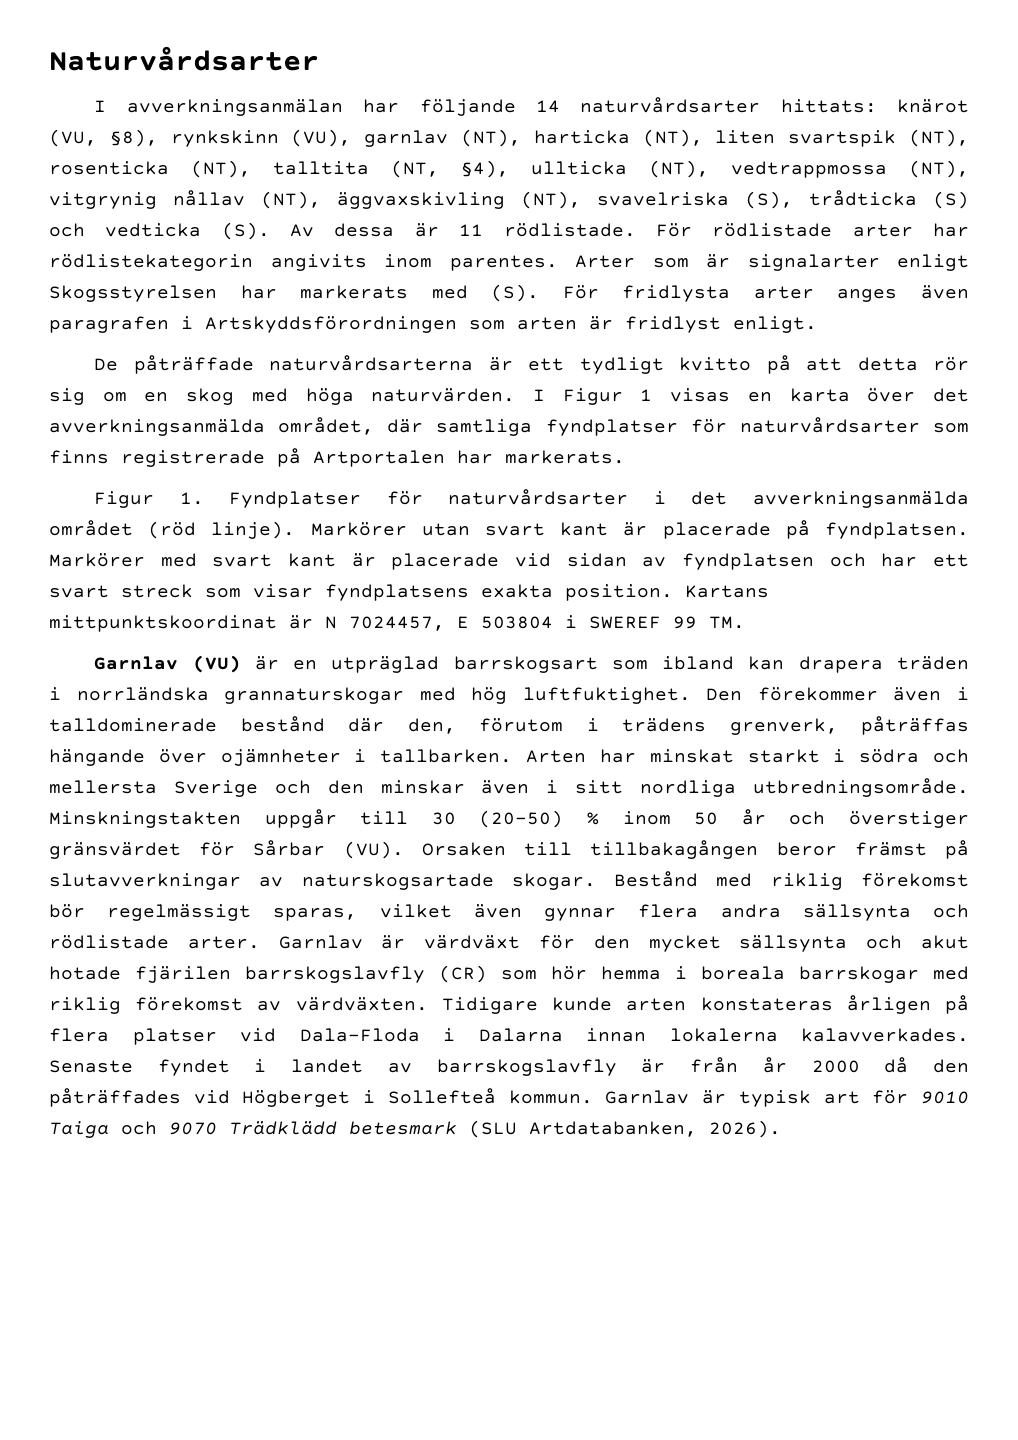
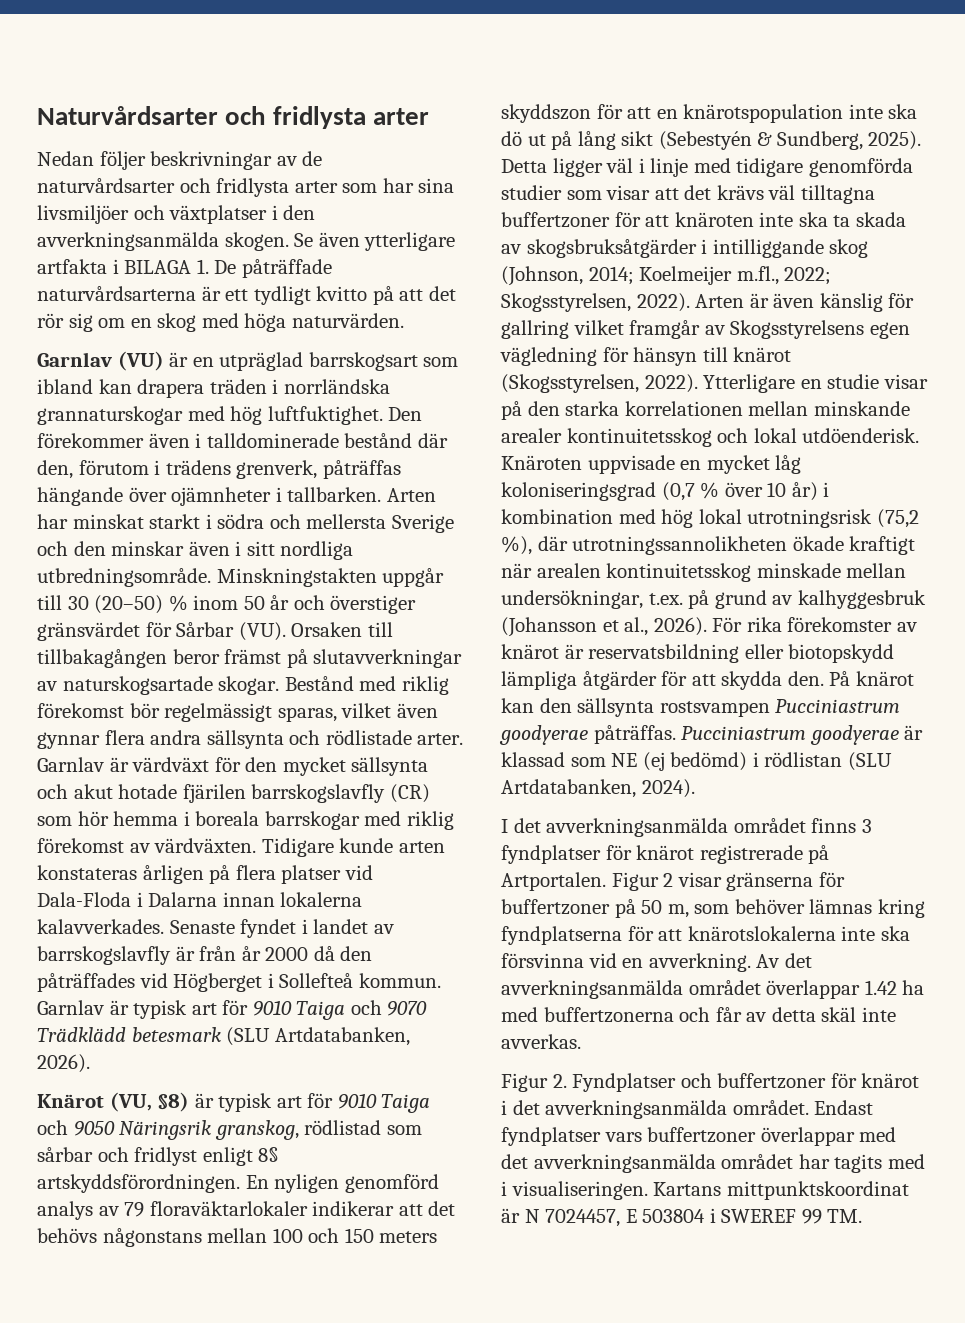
[94,97,970,116] [49,129,969,147] [49,160,969,178] [49,190,969,209] [49,222,970,240] [49,254,969,271] [49,284,969,302] [49,316,817,333] // I avverkningsanmälan har följande 14 naturvårdsarter hittats: knärot (VU, §8), rynkskinn (VU), garnlav (NT), harticka (NT), liten svartspik (NT), rosenticka (NT), talltita (NT, §4), ullticka (NT), vedtrappmossa (NT), vitgrynig nållav (NT), äggvaxskivling (NT), svavelriska (S), trådticka (S) och vedticka (S). Av dessa är 11 rödlistade. För rödlistade arter har rödlistekategorin angivits inom parentes. Arter som är signalarter enligt Skogsstyrelsen har markerats med (S). För fridlysta arter anges även paragrafen i Artskyddsförordningen som arten är fridlyst enligt. // -> [225,106,429,129] [37,151,323,170] [37,178,455,197] [37,205,316,224] [37,232,456,251] [37,259,209,274] och fridlysta arter // Nedan följer beskrivningar av de naturvårdsarter och fridlysta arter som har sina livsmiljöer och växtplatser i den avverkningsanmälda skogen. Se även ytterligare artfakta i BILAGA 1.
[857,357,918,371] detta -> [428,286,456,301] det
[533,388,969,405] [49,417,969,436] [49,448,625,467] [94,489,970,508] [49,520,970,539] [49,553,969,570] [49,584,769,601] [49,615,745,632] I Figur 1 visas en karta över det avverkningsanmälda området, där samtliga fyndplatser för naturvårdsarter som finns registrerade på Artportalen har markerats. // Figur 1. Fyndplatser för naturvårdsarter i det avverkningsanmälda området (röd linje). Markörer utan svart kant är placerade på fyndplatsen. Markörer med svart kant är placerade vid sidan av fyndplatsen och har ett svart streck som visar fyndplatsens exakta position. Kartans mittpunktskoordinat är N 7024457, E 503804 i SWEREF 99 TM. -> (404, 320) none
(781, 1129) none -> [37,1092,431,1113] [37,1120,422,1140] [37,1147,280,1166] [37,1174,439,1193] [37,1201,456,1220] [37,1228,438,1247] [501,104,918,123] [501,131,922,150] [501,158,913,177] [501,185,875,204] [501,212,906,228] [501,239,869,258] [501,266,832,286] [501,293,915,312] [501,320,910,339] [500,347,792,366] [501,374,928,393] [501,401,910,420] [501,428,920,447] [501,455,802,474] [501,482,830,501] [501,509,919,528] [501,536,916,555] [501,563,907,582] [501,590,926,609] [501,617,917,637] [501,644,895,663] [501,671,914,690] [501,698,901,717] [499,725,924,745] [501,752,892,771] [501,779,695,798] [501,818,872,837] [501,845,830,864] [501,872,845,891] [501,899,925,918] [501,926,910,945] [501,953,812,972] [501,980,925,999] [501,1007,896,1023] [501,1034,581,1049] [501,1073,920,1092] [501,1100,874,1119] [501,1127,897,1146] [501,1154,925,1173] [501,1181,909,1200] [501,1208,863,1227] // Knärot (VU, §8) är typisk art för 9010 Taiga och 9050 Näringsrik granskog, rödlistad som sårbar och fridlyst enligt 8§ artskyddsförordningen. En nyligen genomförd analys av 79 floraväktarlokaler indikerar att det behövs någonstans mellan 100 och 150 meters skyddszon för att en knärotspopulation inte ska dö ut på lång sikt (Sebestyén & Sundberg, 2025). Detta ligger väl i linje med tidigare genomförda studier som visar att det krävs väl tilltagna buffertzoner för att knäroten inte ska ta skada av skogsbruksåtgärder i intilliggande skog (Johnson, 2014; Koelmeijer m.fl., 2022; Skogsstyrelsen, 2022). Arten är även känslig för gallring vilket framgår av Skogsstyrelsens egen vägledning för hänsyn till knärot (Skogsstyrelsen, 2022). Ytterligare en studie visar på den starka korrelationen mellan minskande arealer kontinuitetsskog och lokal utdöenderisk. Knäroten uppvisade en mycket låg koloniseringsgrad (0,7 % över 10 år) i kombination med hög lokal utrotningsrisk (75,2 %), där utrotningssannolikheten ökade kraftigt när arealen kontinuitetsskog minskade mellan undersökningar, t.ex. på grund av kalhyggesbruk (Johansson et al., 2026). För rika förekomster av knärot är reservatsbildning eller biotopskydd lämpliga åtgärder för att skydda den. På knärot kan den sällsynta rostsvampen Pucciniastrum goodyerae påträffas. Pucciniastrum goodyerae är klassad som NE (ej bedömd) i rödlistan (SLU Artdatabanken, 2024). // I det avverkningsanmälda området finns 3 fyndplatser för knärot registrerade på Artportalen. Figur 2 visar gränserna för buffertzoner på 50 m, som behöver lämnas kring fyndplatserna för att knärotslokalerna inte ska försvinna vid en avverkning. Av det avverkningsanmälda området överlappar 1.42 ha med buffertzonerna och får av detta skäl inte avverkas. // Figur 2. Fyndplatser och buffertzoner för knärot i det avverkningsanmälda området. Endast fyndplatser vars buffertzoner överlappar med det avverkningsanmälda området har tagits med i visualiseringen. Kartans mittpunktskoordinat är N 7024457, E 503804 i SWEREF 99 TM.

